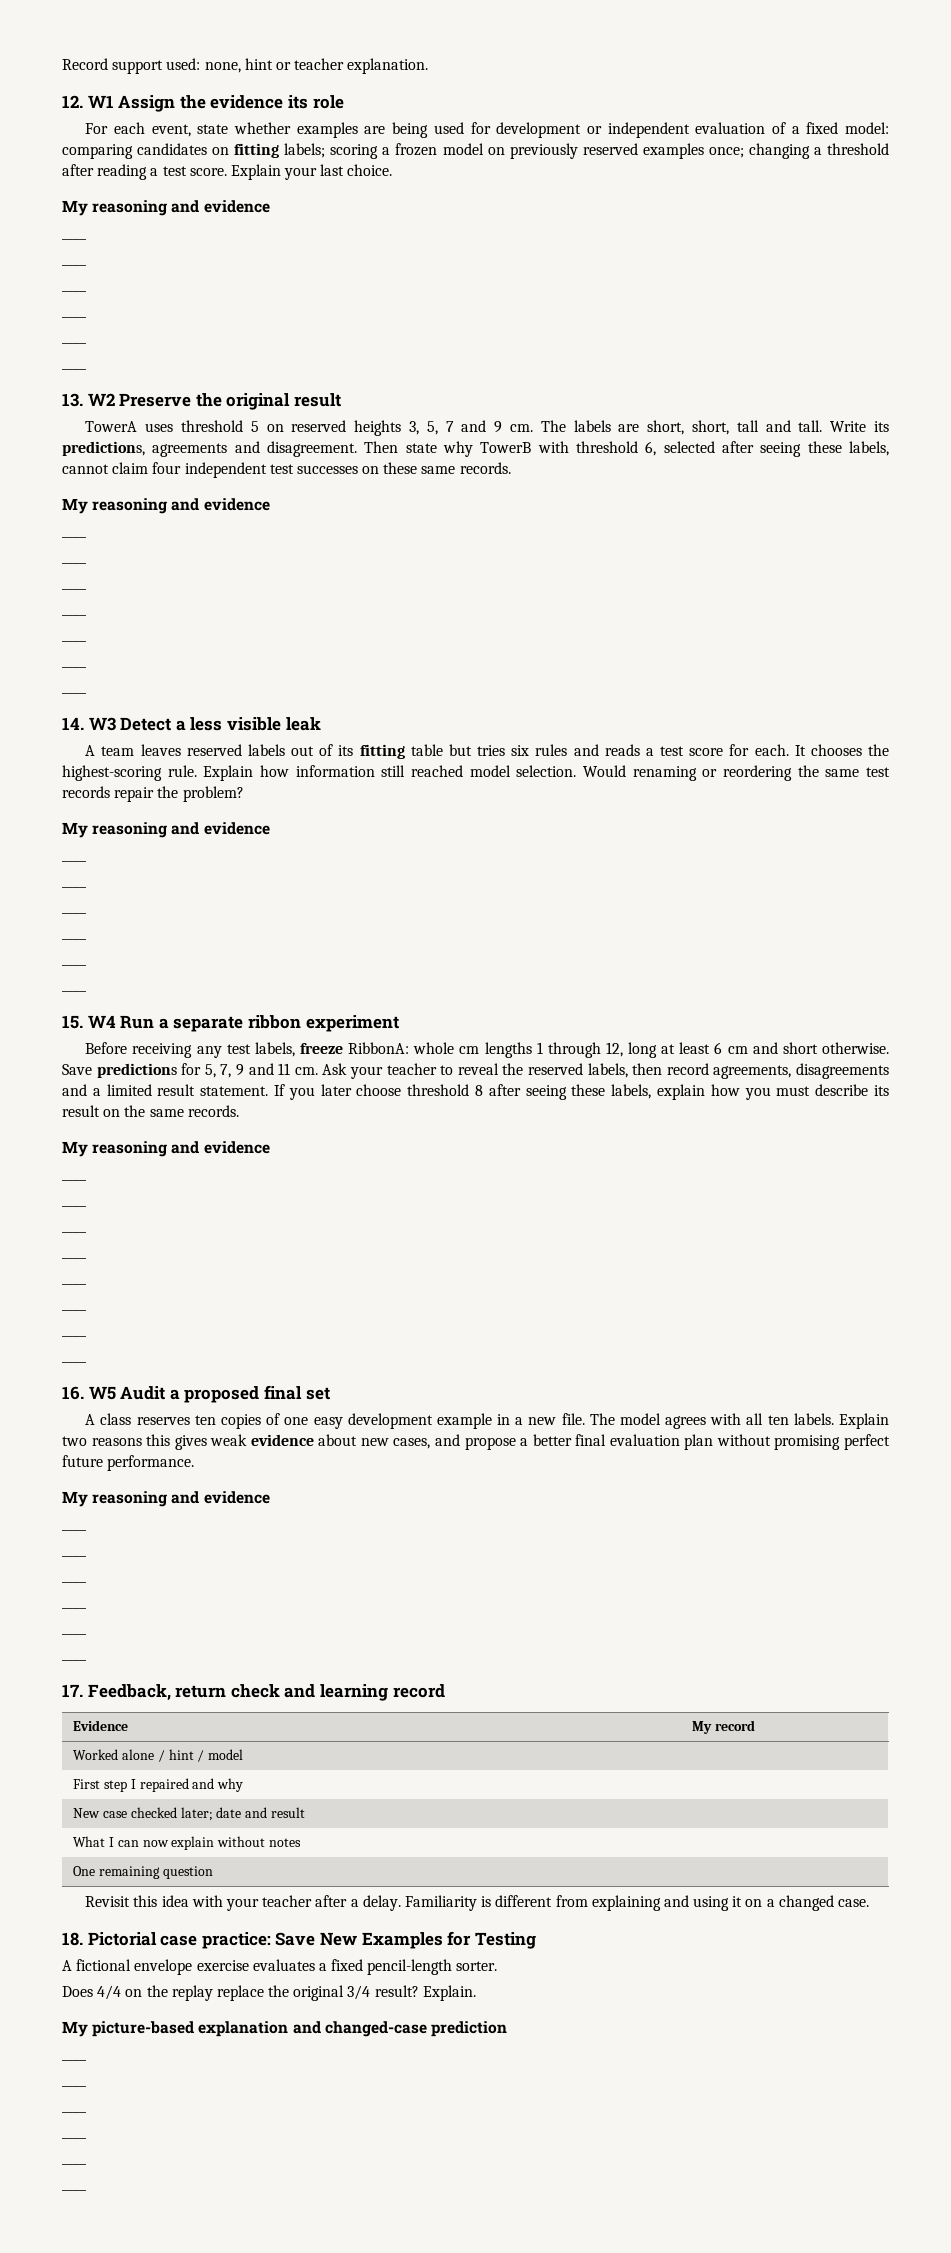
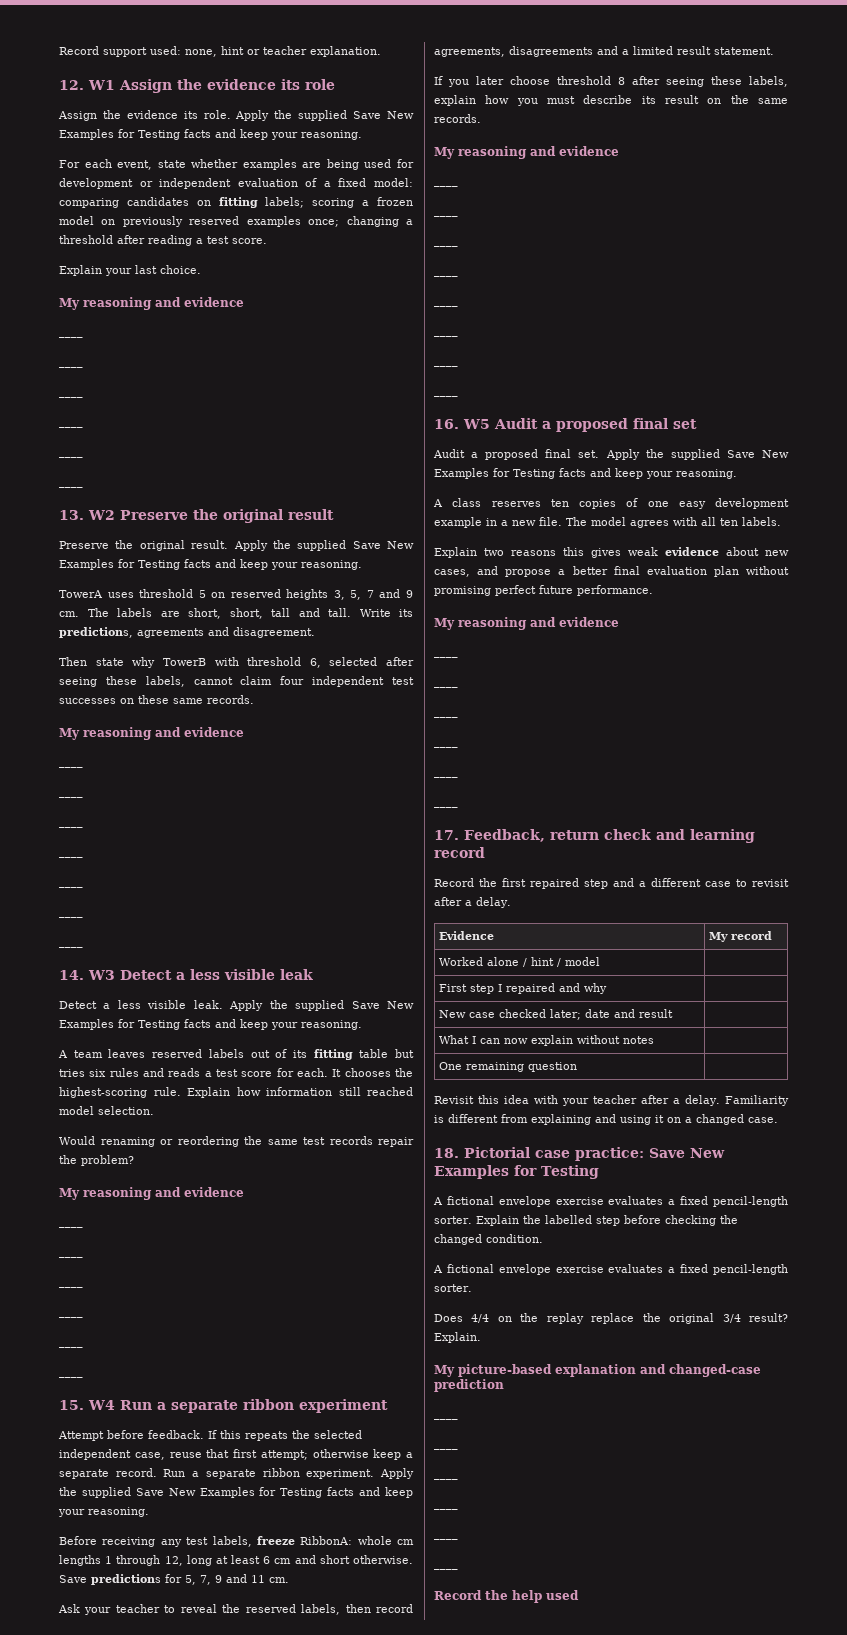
(344, 102) none -> [58,110,414,121] [59,129,362,140] // Assign the evidence its role. Apply the supplied Save New Examples for Testing facts and keep your reasoning.
(227, 172) none -> (267, 241) //
(341, 400) none -> [59,540,414,551] [59,559,362,570] // Preserve the original result. Apply the supplied Save New Examples for Testing facts and keep your reasoning.
(357, 449) none -> (315, 632) //
(321, 724) none -> [59,1000,415,1011] [59,1019,362,1030] // Detect a less visible leak. Apply the supplied Save New Examples for Testing facts and keep your reasoning.
(577, 771) none -> (154, 1110) //
(399, 1023) none -> [58,1430,362,1441] [59,1449,413,1460] [59,1468,415,1479] [59,1487,414,1498] [58,1507,149,1517] // Attempt before feedback. If this repeats the selected independent case, reuse that first attempt; otherwise keep a separate record. Run a separate ribbon experiment. Apply the supplied Save New Examples for Testing facts and keep your reasoning.
(318, 1071) none -> (289, 1580) //
(269, 1091) none -> (774, 51) //
(330, 1393) none -> [433,449,789,460] [434,468,737,479] // Audit a proposed final set. Apply the supplied Save New Examples for Testing facts and keep your reasoning.
(834, 1419) none -> (781, 521) //
(445, 1691) none -> [434,878,789,889] [434,897,511,908] // Record the first repaired step and a different case to revisit after a delay.
(536, 1940) none -> [433,1196,788,1207] [434,1215,738,1226] [434,1234,543,1245] // A fictional envelope exercise evaluates a fixed pencil-length sorter. Explain the labelled step before checking the changed condition.
(86, 2190) none -> [434,1590,579,1603] // Record the help used

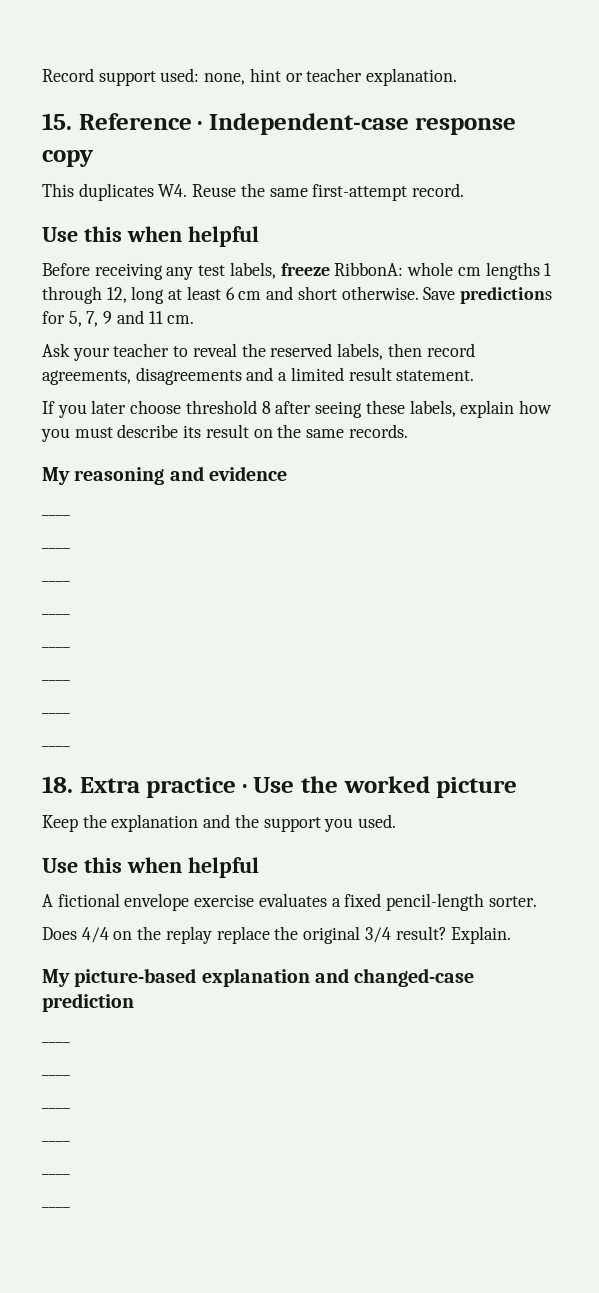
[59,79,335,93] [58,110,414,121] [59,129,362,140] [59,159,414,170] [59,178,413,189] [59,197,413,208] [59,216,413,227] [59,235,267,246] [59,265,201,276] [59,297,244,310] [59,335,83,338] [59,365,83,368] [59,395,83,398] [59,425,83,428] [59,455,83,458] [59,485,83,488] [59,509,334,523] [59,540,414,551] [59,559,362,570] [59,589,414,600] [59,608,413,619] [59,627,315,638] [59,657,414,668] [59,676,414,687] [59,695,254,704] [59,727,244,740] [59,765,83,768] [59,795,83,798] [59,825,83,828] [59,855,83,858] [59,885,83,888] [59,915,83,918] [59,945,83,948] [59,969,313,980] [59,1000,415,1011] [59,1019,362,1030] [58,1049,414,1060] [59,1068,413,1077] [59,1087,413,1098] [59,1106,154,1115] [59,1136,414,1147] [59,1155,134,1166] [59,1187,244,1200] [59,1225,83,1228] [59,1255,83,1258] [59,1285,83,1288] [59,1315,83,1318] [59,1345,83,1348] [59,1375,83,1378] [59,1399,388,1413] [58,1430,362,1441] [59,1449,413,1460] [59,1468,415,1479] [59,1487,414,1498] [58,1507,149,1517] 12. W1 Assign the evidence its role // Assign the evidence its role. Apply the supplied Save New Examples for Testing facts and keep your reasoning. // For each event, state whether examples are being used for development or independent evaluation of a fixed model: comparing candidates on fitting labels; scoring a frozen model on previously reserved examples once; changing a threshold after reading a test score. // Explain your last choice. // My reasoning and evidence // ____ // ____ // ____ // ____ // ____ // ____ // 13. W2 Preserve the original result // Preserve the original result. Apply the supplied Save New Examples for Testing facts and keep your reasoning. // TowerA uses threshold 5 on reserved heights 3, 5, 7 and 9 cm. The labels are short, short, tall and tall. Write its predictions, agreements and disagreement. // Then state why TowerB with threshold 6, selected after seeing these labels, cannot claim four independent test successes on these same records. // My reasoning and evidence // ____ // ____ // ____ // ____ // ____ // ____ // ____ // 14. W3 Detect a less visible leak // Detect a less visible leak. Apply the supplied Save New Examples for Testing facts and keep your reasoning. // A team leaves reserved labels out of its fitting table but tries six rules and reads a test score for each. It chooses the highest-scoring rule. Explain how information still reached model selection. // Would renaming or reordering the same test records repair the problem? // My reasoning and evidence // ____ // ____ // ____ // ____ // ____ // ____ // 15. W4 Run a separate ribbon experiment // Attempt before feedback. If this repeats the selected independent case, reuse that first attempt; otherwise keep a separate record. Run a separate ribbon experiment. Apply the supplied Save New Examples for Testing facts and keep your reasoning. -> [42,113,517,135] [42,150,94,167] [42,183,465,201] [42,226,259,247] 15. Reference · Independent-case response copy // This duplicates W4. Reuse the same first-attempt record. // Use this when helpful
[434,418,697,432] [433,449,789,460] [434,468,737,479] [433,498,789,509] [434,517,781,528] [434,547,789,558] [434,566,789,577] [434,585,653,596] [434,617,619,630] [434,655,458,658] [434,685,458,688] [434,715,458,718] [434,745,458,748] [434,775,458,778] [434,805,458,808] [434,829,755,843] [434,847,485,858] [434,878,789,889] [434,897,511,908] [438,931,494,940] [708,931,772,942] [438,957,600,967] [438,983,607,994] [438,1009,673,1020] [438,1035,654,1046] [438,1062,577,1072] [434,1095,789,1106] [434,1114,778,1125] [434,1147,725,1161] [434,1165,599,1179] [433,1196,788,1207] [434,1215,738,1226] [434,1234,543,1245] 16. W5 Audit a proposed final set // Audit a proposed final set. Apply the supplied Save New Examples for Testing facts and keep your reasoning. // A class reserves ten copies of one easy development example in a new file. The model agrees with all ten labels. // Explain two reasons this gives weak evidence about new cases, and propose a better final evaluation plan without promising perfect future performance. // My reasoning and evidence // ____ // ____ // ____ // ____ // ____ // ____ // 17. Feedback, return check and learning record // Record the first repaired step and a different case to revisit after a delay. // Evidence | My record // Worked alone / hint / model | // First step I repaired and why | // New case checked later; date and result | // What I can now explain without notes | // One remaining question | // Revisit this idea with your teacher after a delay. Familiarity is different from explaining and using it on a changed case. // 18. Pictorial case practice: Save New Examples for Testing // A fictional envelope exercise evaluates a fixed pencil-length sorter. Explain the labelled step before checking the changed condition. -> [42,776,518,798] [42,814,397,832] [42,857,259,878] 18. Extra practice · Use the worked picture // Keep the explanation and the support you used. // Use this when helpful
[434,1590,579,1603] // Record the help used -> (70, 1207) none

